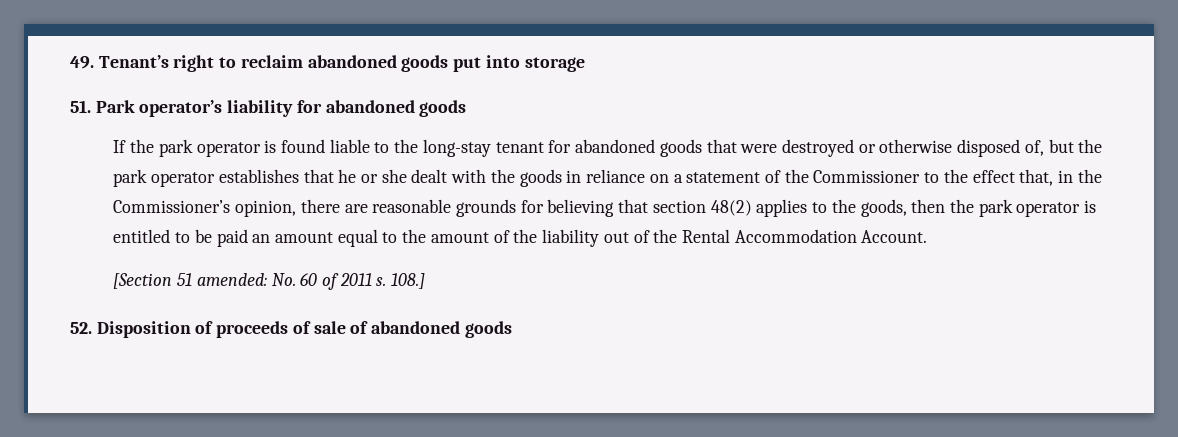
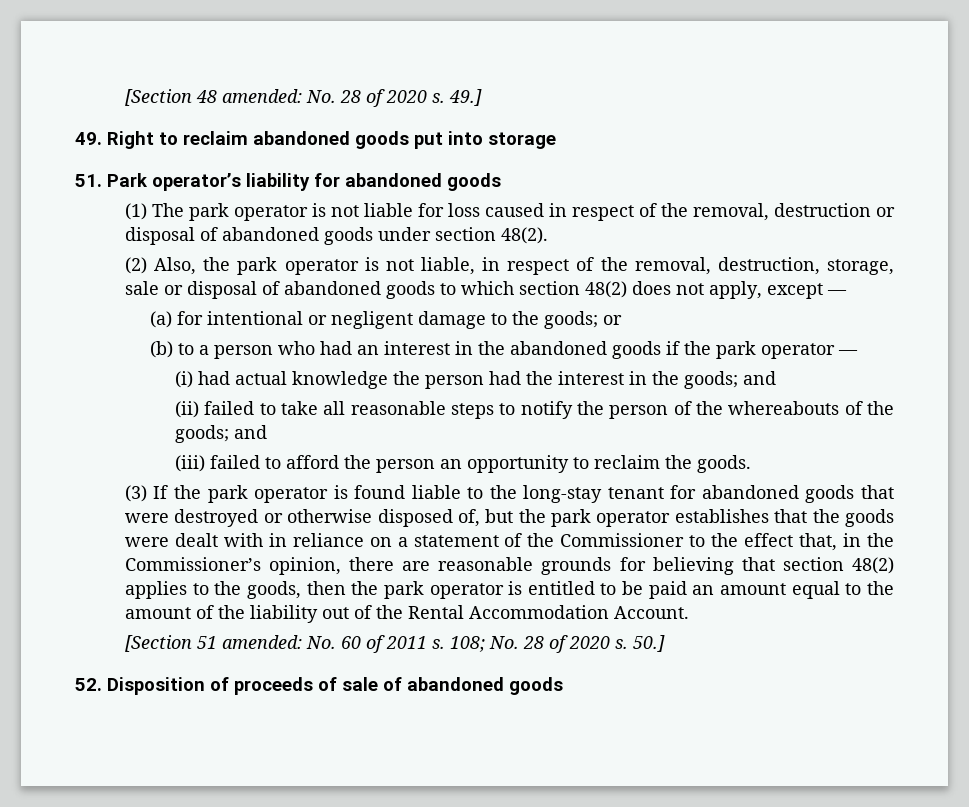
[70,55,215,72] 49. Tenant’s right -> [124,89,482,107] [75,131,154,149] [Section 48 amended: No. 28 of 2020 s. 49.] // 49. Right
(467, 108) none -> [124,203,895,221] [124,227,548,245] [124,257,895,275] [124,281,847,299] [149,311,622,329] [149,341,858,359] [174,371,776,389] [174,401,894,419] [174,425,267,443] [174,455,751,473] [124,485,147,502] (1) The park operator is not liable for loss caused in respect of the removal, destruction or disposal of abandoned goods under section 48(2). // (2) Also, the park operator is not liable, in respect of the removal, destruction, storage, sale or disposal of abandoned goods to which section 48(2) does not apply, except — // (a) for intentional or negligent damage to the goods; or // (b) to a person who had an interest in the abandoned goods if the park operator — // (i) had actual knowledge the person had the interest in the goods; and // (ii) failed to take all reasonable steps to notify the person of the whereabouts of the goods; and // (iii) failed to afford the person an opportunity to reclaim the goods. // (3)
[338,169,562,187] he or she dealt with the goods -> [812,509,894,527] [124,533,263,547] the goods were dealt with
[391,273,426,289] 108.] -> [449,635,665,653] 108; No. 28 of 2020 s. 50.]

